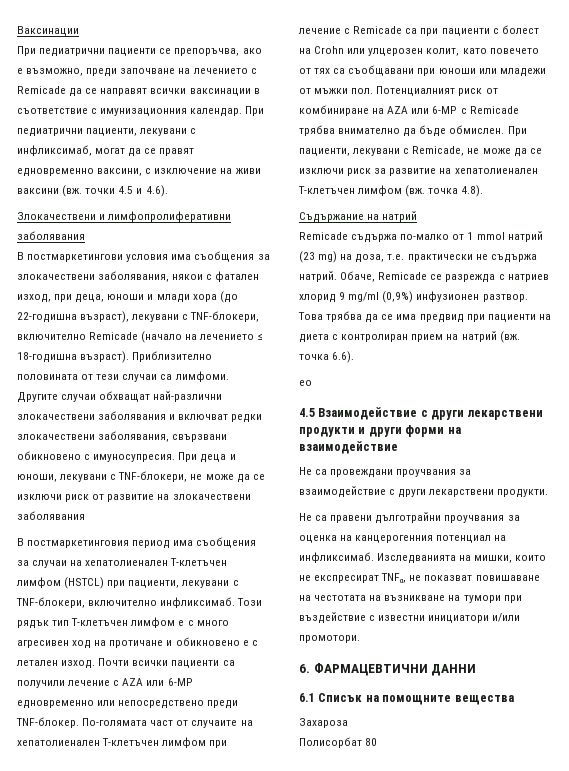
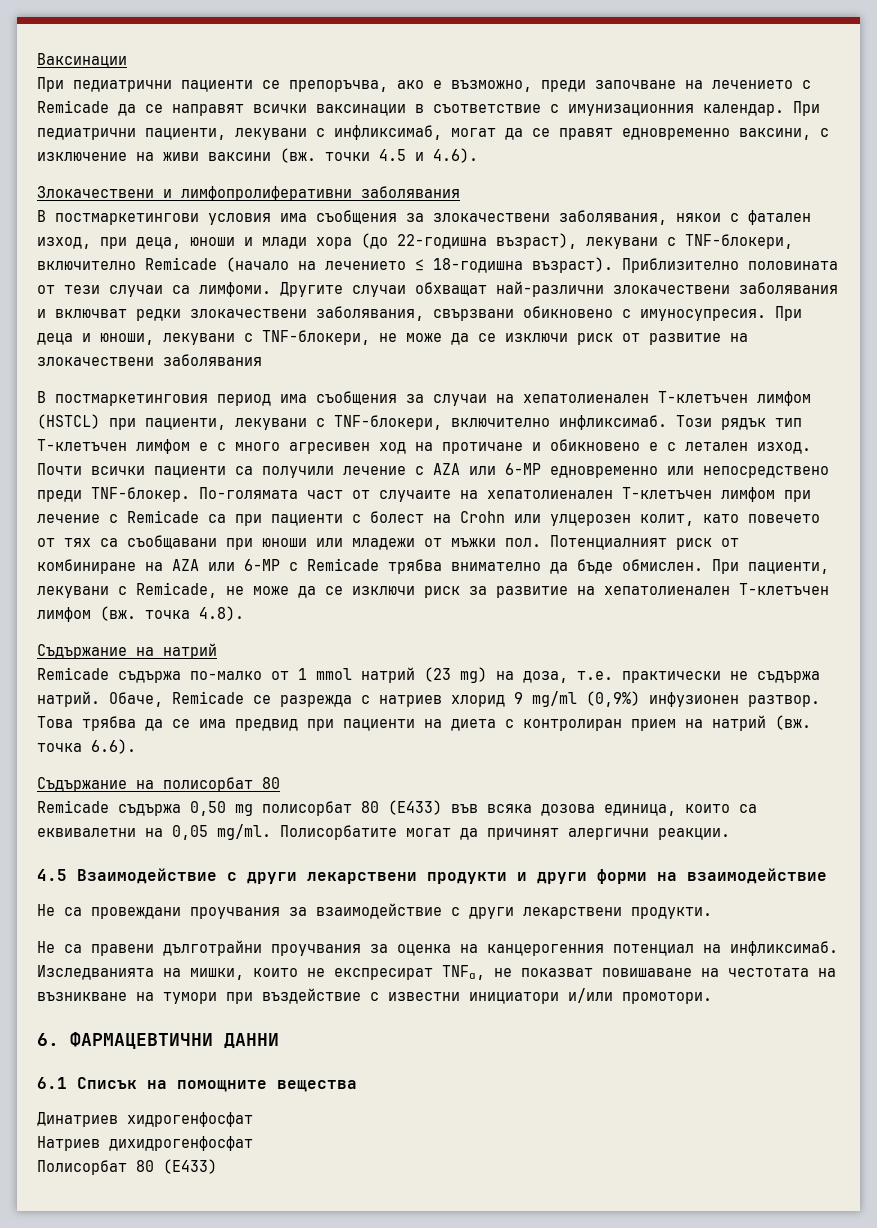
[299,380,312,386] ео -> [37,777,280,792] [37,800,757,816] [37,824,730,840] Съдържание на полисорбат 80 // Remicade съдържа 0,50 mg полисорбат 80 (Е433) във всяка дозова единица, които са еквивалетни на 0,05 mg/ml. Полисорбатите могат да причинят алергични реакции.
[299,718,348,728] Захароза -> [37,1112,253,1127] [37,1136,253,1151] Динатриев хидрогенфосфат // Натриев дихидрогенфосфат
(378, 742) none -> [163,1159,217,1174] (Е433)

